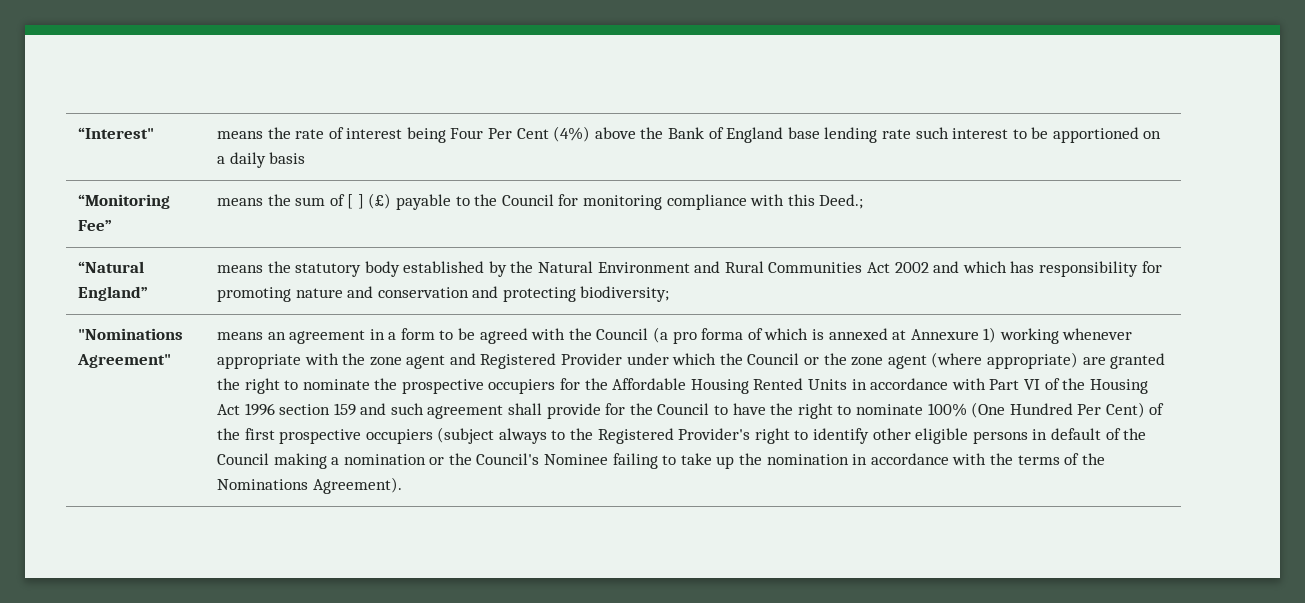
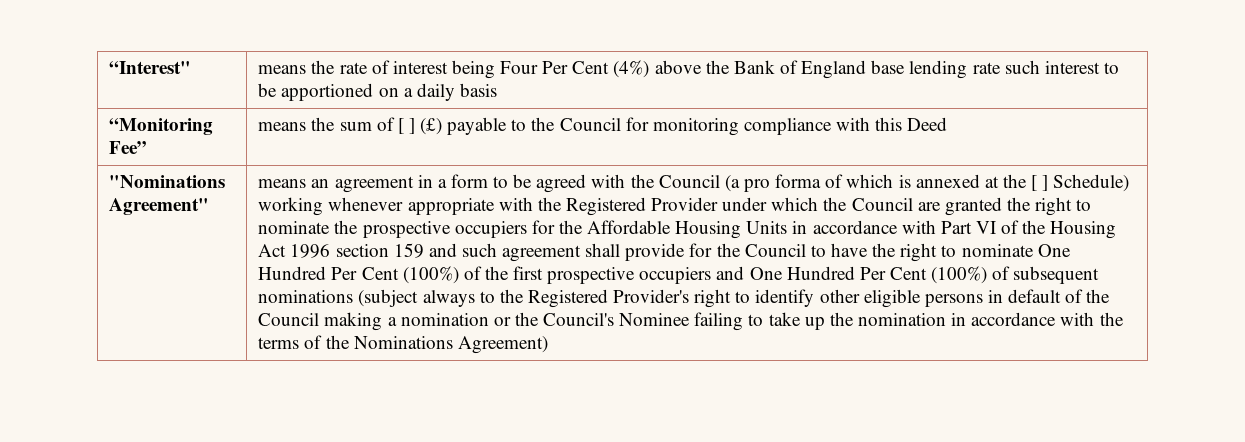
[819,194,864,209] [77,261,144,273] [77,286,148,301] [216,261,1162,277] [216,286,670,302] Deed.; // “Natural England” | means the statutory body established by the Natural Environment and Rural Communities Act 2002 and which has responsibility for promoting nature and conservation and protecting biodiversity; -> [907,117,948,131] Deed
[910,327,997,343] Annexure 1) -> [1002,174,1130,192] the [ ] Schedule)
[369,353,476,369] zone agent and -> (562, 204) none
[803,352,1078,369] or the zone agent (where appropriate) -> (913, 204) none
[753,378,804,390] Rented -> (742, 230) none
[927,402,1145,418] 100% (One Hundred Per Cent) -> [1037,244,1071,257] [258,266,459,284] One Hundred Per Cent (100%)
(433, 436) none -> [716,266,1100,284] [258,290,354,303] and One Hundred Per Cent (100%) of subsequent nominations
[312,477,402,494] Agreement). -> [457,336,548,354] Agreement)

